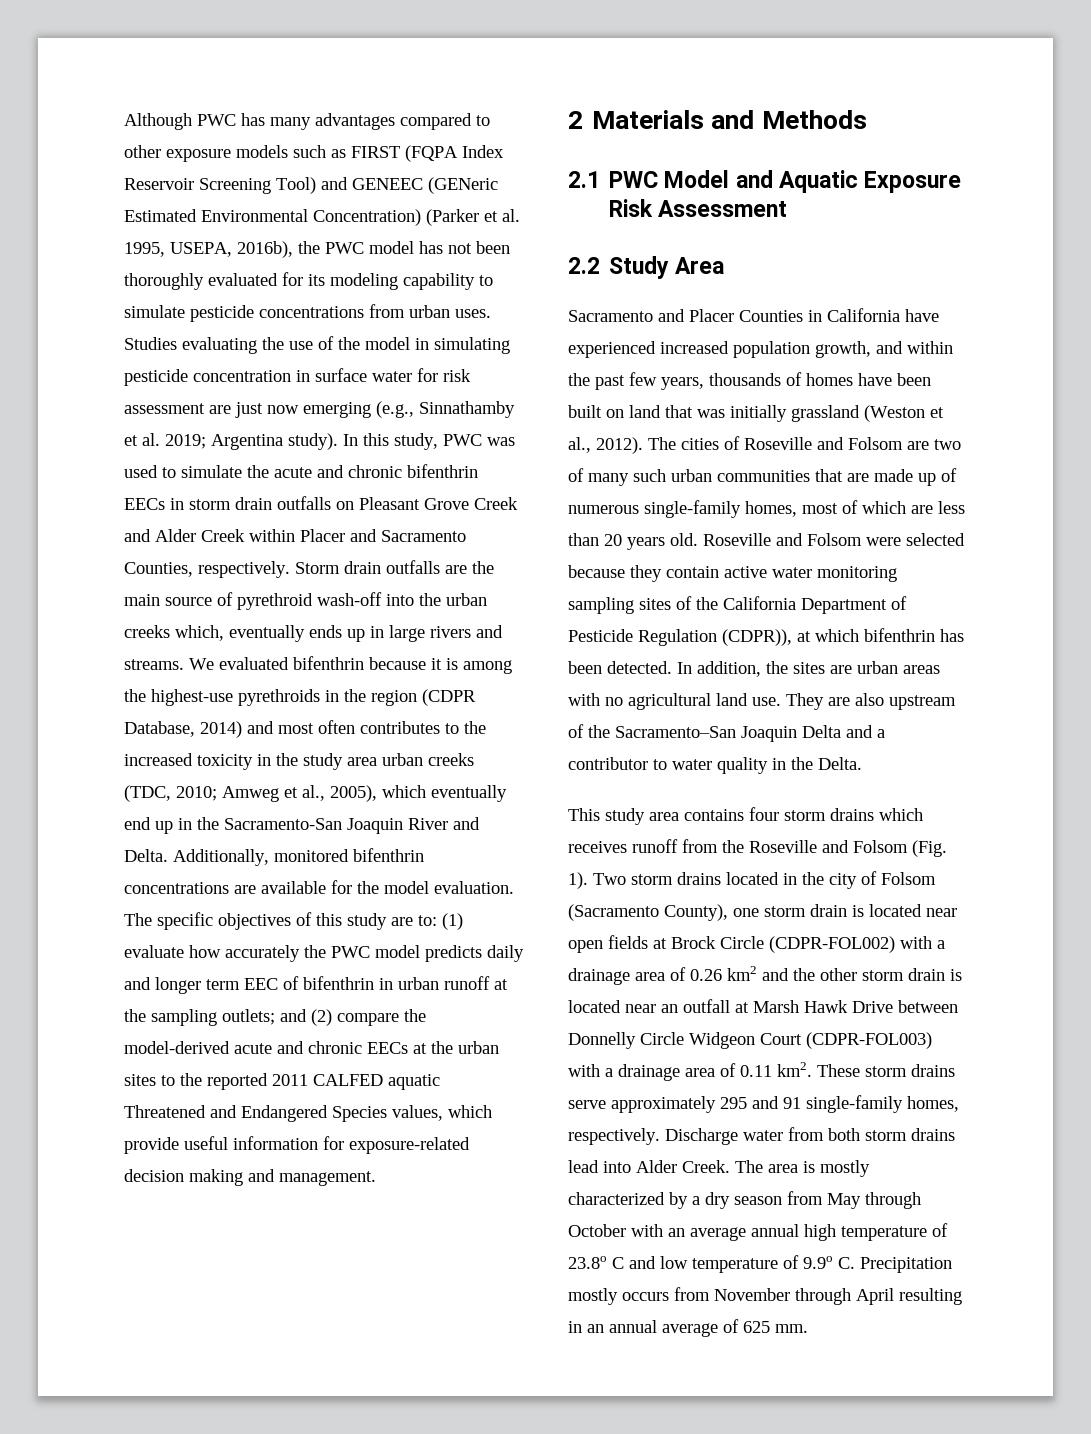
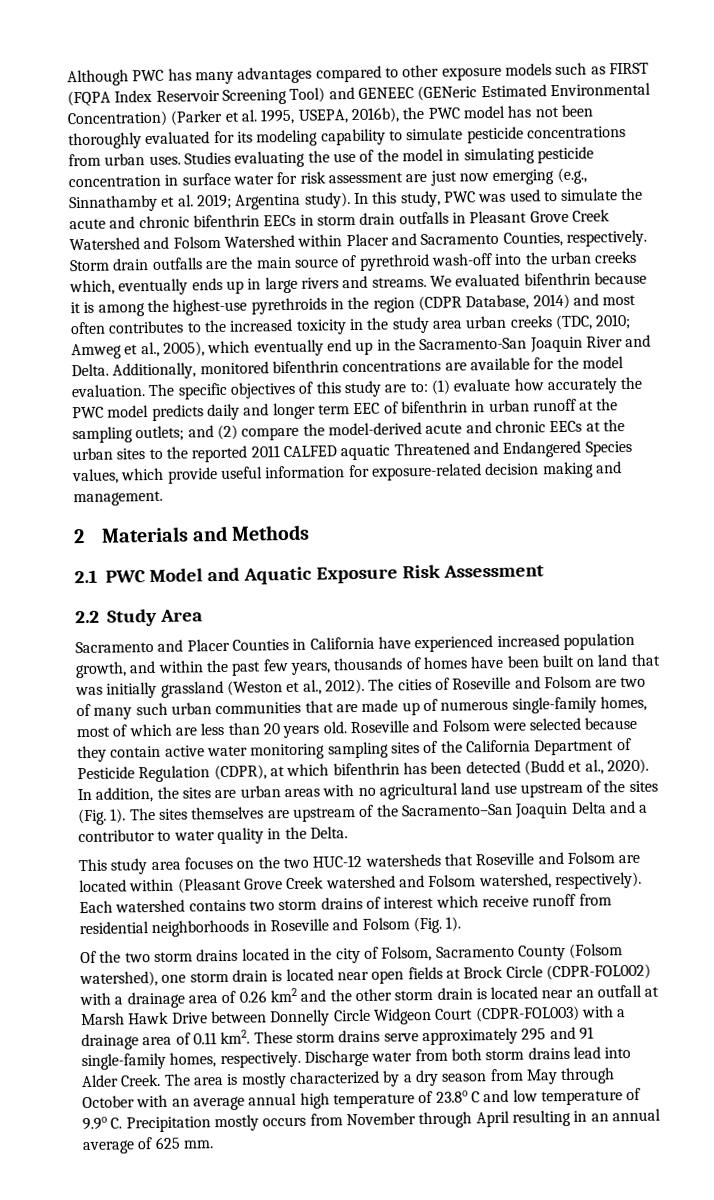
[336,501,354,510] on -> [451,212,466,224] in
[124,529,245,542] and Alder Creek -> [69,234,295,251] Watershed and Folsom Watershed
[722,629,792,646] (CDPR)), -> [213,764,267,781] (CDPR),
[607,661,672,674] detected. -> [465,758,649,776] detected (Budd et al., 2020).
[752,693,884,710] use. They are also -> [493,780,658,798] [78,806,290,826] use upstream of the sites (Fig. 1). The sites themselves are
[684,807,923,821] [568,839,744,853] contains four storm drains which receives runoff from the -> [183,851,641,870] [79,871,642,894] [79,893,612,914] [79,919,267,938] focuses on the two HUC-12 watersheds that Roseville and Folsom are located within (Pleasant Grove Creek watershed and Folsom watershed, respectively). Each watershed contains two storm drains of interest which receive runoff from residential neighborhoods in
[593,873,626,885] Two -> [80,950,151,964] // Of the two
[881,872,936,885] [568,904,728,921] Folsom (Sacramento County), -> [381,943,624,962] [79,970,158,988] Folsom, Sacramento County (Folsom watershed),

